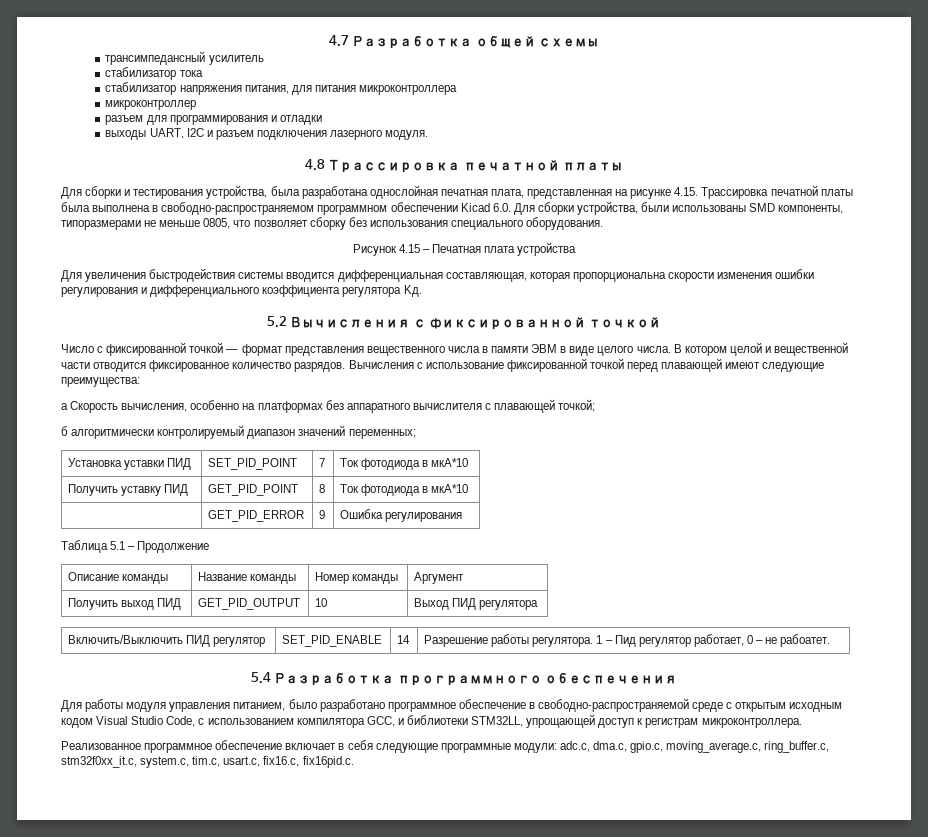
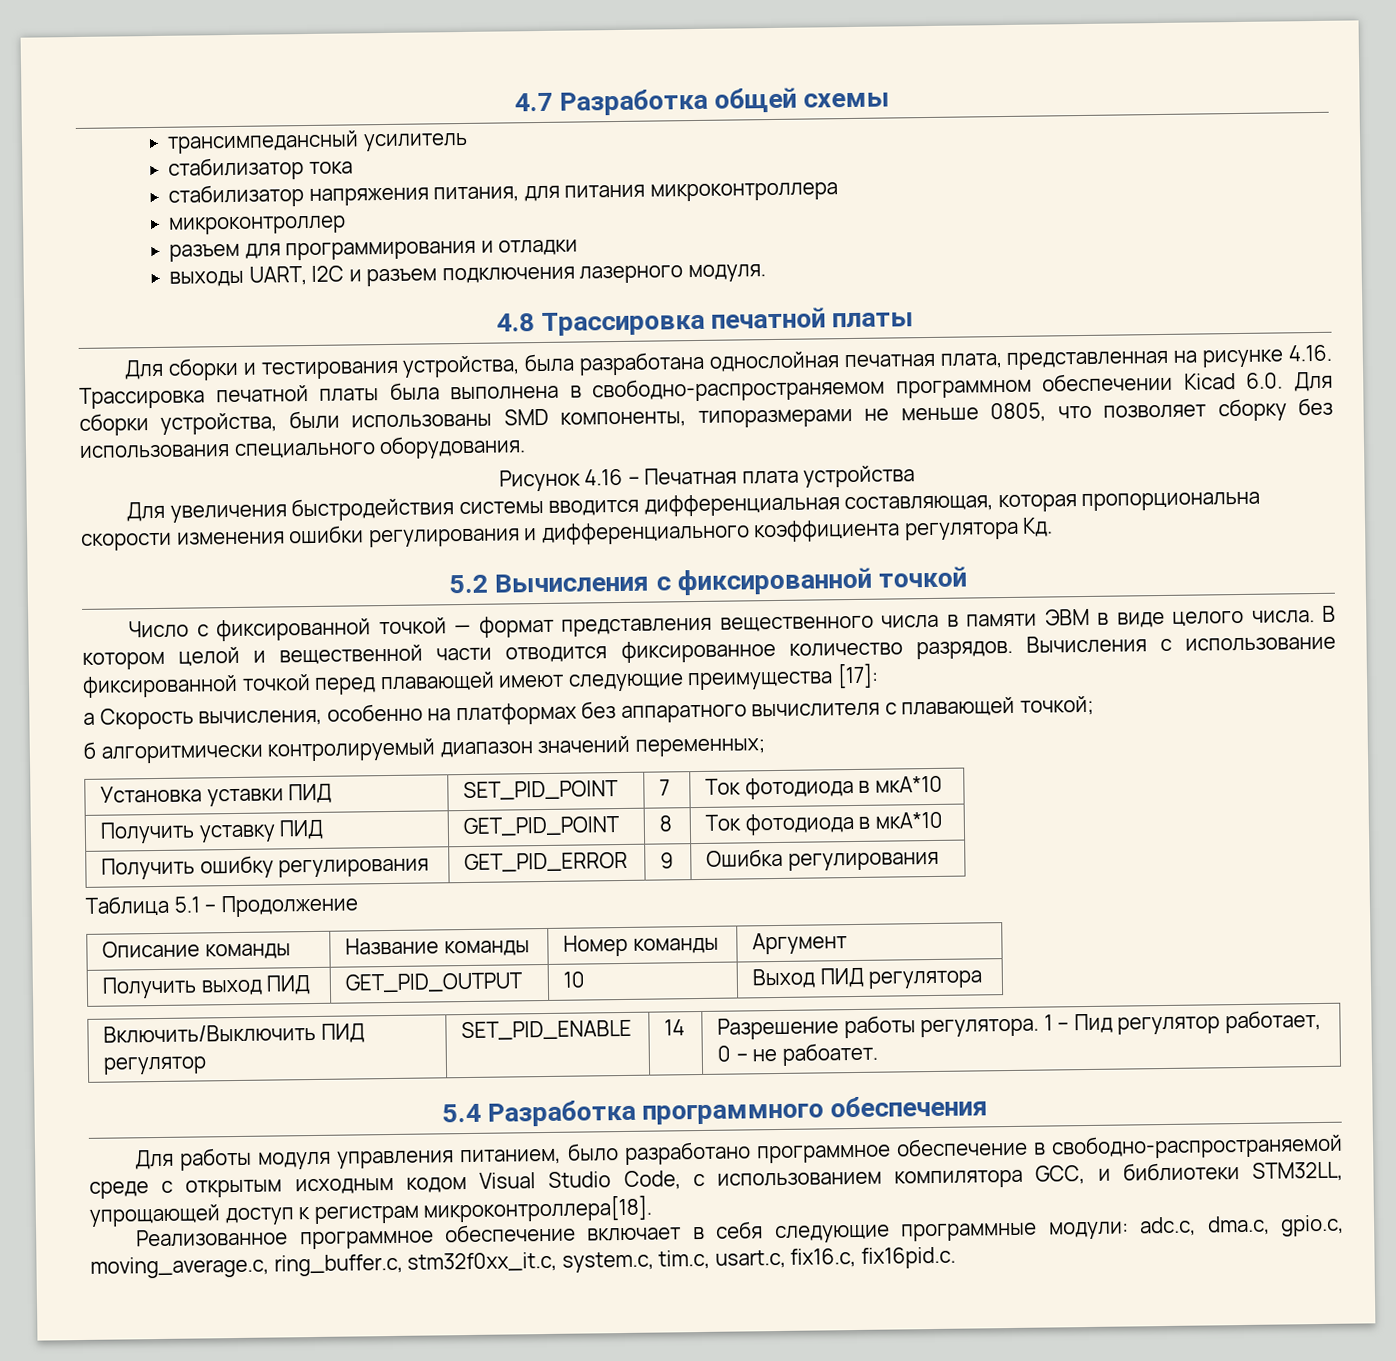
[674,187,699,196] 4.15. -> [1288,344,1332,362] 4.16.
[398,244,420,253] 4.15 -> [584,468,624,486] 4.16
[61,377,140,387] преимущества: -> [687,663,879,691] преимущества [17]:
(469, 488) none -> [100,855,430,880] Получить ошибку регулирования
[701,718,802,728] микроконтроллера. -> [423,1195,653,1223] микроконтроллера[18].

